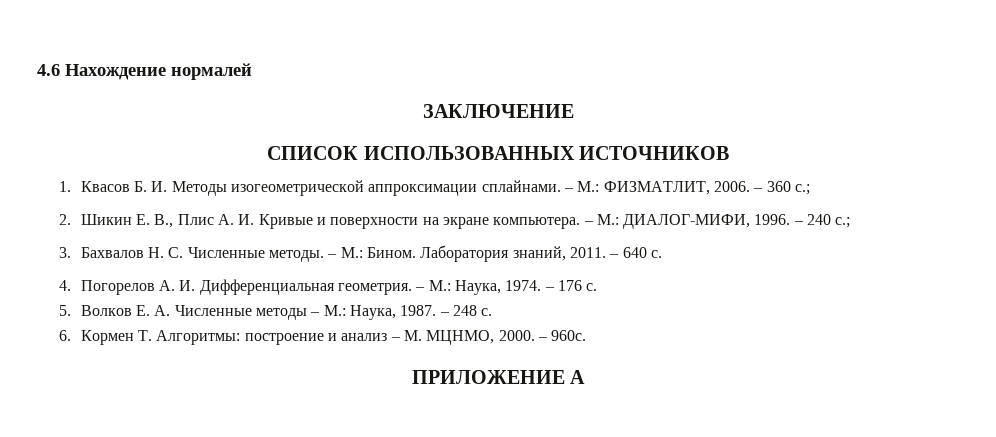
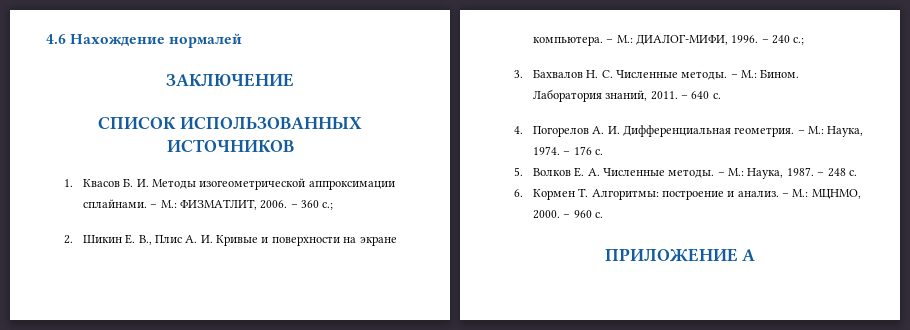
[255,308,307,320] методы -> [668,169,715,178] методы.
[341,330,422,341] анализ – М. -> [737,189,809,197] анализ. – М.:
[551,330,587,341] 960с. -> [573,210,603,218] 960 с.

